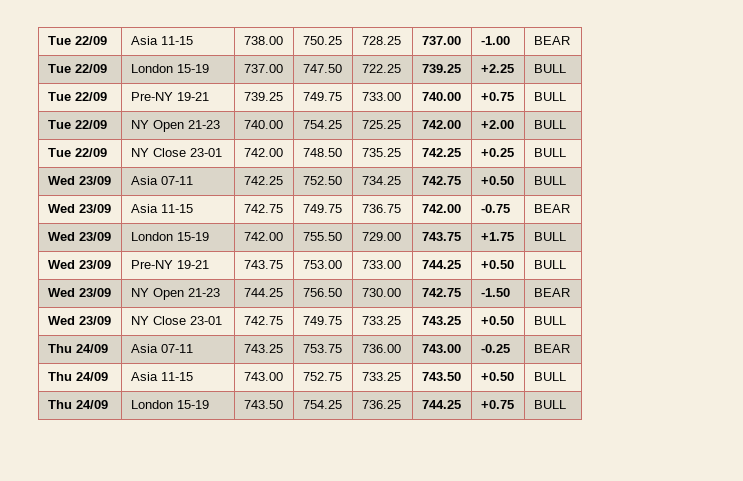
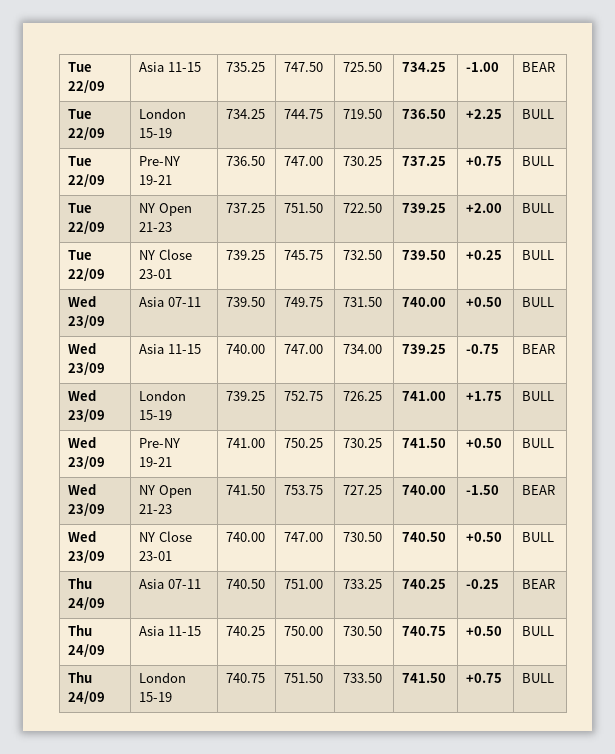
[243,36,283,45] [302,36,342,45] [361,36,401,45] [421,36,461,45] 738.00 | 750.25 | 728.25 | 737.00 -> [226,62,266,72] [284,62,324,72] [343,62,383,72] [402,62,447,72] 735.25 | 747.50 | 725.50 | 734.25
[243,64,283,73] [302,64,342,73] [361,64,401,73] [421,64,461,73] 737.00 | 747.50 | 722.25 | 739.25 -> [226,109,266,119] [284,109,324,119] [343,109,383,119] [402,109,447,119] 734.25 | 744.75 | 719.50 | 736.50
[243,92,283,101] [302,92,342,101] [361,92,401,101] [421,92,461,101] 739.25 | 749.75 | 733.00 | 740.00 -> [226,156,266,166] [284,156,324,166] [343,156,383,166] [402,156,447,166] 736.50 | 747.00 | 730.25 | 737.25
[243,120,283,129] [302,120,342,129] [361,120,401,129] [421,120,461,129] 740.00 | 754.25 | 725.25 | 742.00 -> [226,203,266,213] [284,203,324,213] [343,203,383,213] [402,203,447,213] 737.25 | 751.50 | 722.50 | 739.25
[243,148,283,157] [302,148,342,157] [361,148,401,157] [421,148,461,157] 742.00 | 748.50 | 735.25 | 742.25 -> [226,250,266,260] [284,250,324,260] [343,250,383,260] [402,250,447,260] 739.25 | 745.75 | 732.50 | 739.50
[243,176,283,185] [302,176,342,185] [361,176,401,185] [421,176,461,185] 742.25 | 752.50 | 734.25 | 742.75 -> [226,297,266,307] [284,297,324,307] [343,297,383,307] [402,297,447,307] 739.50 | 749.75 | 731.50 | 740.00
[243,204,283,213] [302,204,342,213] [361,204,401,213] [421,204,461,213] 742.75 | 749.75 | 736.75 | 742.00 -> [226,344,266,354] [284,344,324,354] [343,344,383,354] [402,344,447,354] 740.00 | 747.00 | 734.00 | 739.25
[243,232,283,241] [302,232,342,241] [361,232,401,241] [421,232,461,241] 742.00 | 755.50 | 729.00 | 743.75 -> [226,391,266,401] [284,391,324,401] [343,391,383,401] [402,391,447,401] 739.25 | 752.75 | 726.25 | 741.00
[243,260,283,269] [302,260,342,269] [361,260,401,269] [421,260,461,269] 743.75 | 753.00 | 733.00 | 744.25 -> [226,438,266,448] [284,438,324,448] [343,438,383,448] [402,438,447,448] 741.00 | 750.25 | 730.25 | 741.50
[243,288,283,297] [302,288,342,297] [361,288,401,297] [421,288,461,297] 744.25 | 756.50 | 730.00 | 742.75 -> [226,485,266,495] [284,485,324,495] [343,485,383,495] [402,485,447,495] 741.50 | 753.75 | 727.25 | 740.00
[243,316,283,325] [302,316,342,325] [361,316,401,325] [421,316,461,325] 742.75 | 749.75 | 733.25 | 743.25 -> [226,532,266,542] [284,532,324,542] [343,532,383,542] [402,532,447,542] 740.00 | 747.00 | 730.50 | 740.50
[243,344,283,353] [302,344,342,353] [361,344,401,353] [421,344,461,353] 743.25 | 753.75 | 736.00 | 743.00 -> [226,579,266,589] [284,579,324,589] [343,579,383,589] [402,579,447,589] 740.50 | 751.00 | 733.25 | 740.25
[243,372,283,381] [302,372,342,381] [361,372,401,381] [421,372,461,381] 743.00 | 752.75 | 733.25 | 743.50 -> [226,626,266,636] [284,626,324,636] [343,626,383,636] [402,626,447,636] 740.25 | 750.00 | 730.50 | 740.75
[243,400,283,409] [302,400,342,409] [361,400,401,409] [421,400,461,409] 743.50 | 754.25 | 736.25 | 744.25 -> [226,673,266,683] [284,673,324,683] [343,673,383,683] [402,673,447,683] 740.75 | 751.50 | 733.50 | 741.50

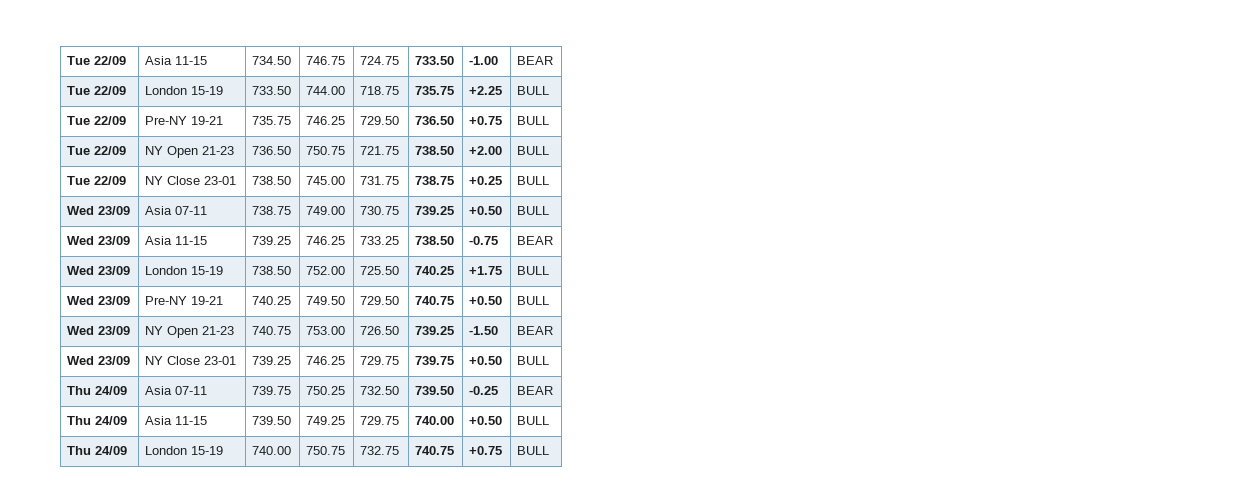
[226,62,266,72] [284,62,324,72] [343,62,383,72] [402,62,447,72] 735.25 | 747.50 | 725.50 | 734.25 -> [252,56,292,65] [306,56,346,65] [360,56,400,65] [415,56,455,65] 734.50 | 746.75 | 724.75 | 733.50
[226,109,266,119] [284,109,324,119] [343,109,383,119] [402,109,447,119] 734.25 | 744.75 | 719.50 | 736.50 -> [252,86,292,95] [306,86,346,95] [360,86,400,95] [415,86,455,95] 733.50 | 744.00 | 718.75 | 735.75
[226,156,266,166] [284,156,324,166] [343,156,383,166] [402,156,447,166] 736.50 | 747.00 | 730.25 | 737.25 -> [252,116,292,125] [306,116,346,125] [360,116,400,125] [415,116,455,125] 735.75 | 746.25 | 729.50 | 736.50
[226,203,266,213] [284,203,324,213] [343,203,383,213] [402,203,447,213] 737.25 | 751.50 | 722.50 | 739.25 -> [252,146,292,155] [306,146,346,155] [360,146,400,155] [415,146,455,155] 736.50 | 750.75 | 721.75 | 738.50
[226,250,266,260] [284,250,324,260] [343,250,383,260] [402,250,447,260] 739.25 | 745.75 | 732.50 | 739.50 -> [252,176,292,185] [306,176,346,185] [360,176,400,185] [415,176,455,185] 738.50 | 745.00 | 731.75 | 738.75
[226,297,266,307] [284,297,324,307] [343,297,383,307] [402,297,447,307] 739.50 | 749.75 | 731.50 | 740.00 -> [252,206,292,215] [306,206,346,215] [360,206,400,215] [415,206,455,215] 738.75 | 749.00 | 730.75 | 739.25
[226,344,266,354] [284,344,324,354] [343,344,383,354] [402,344,447,354] 740.00 | 747.00 | 734.00 | 739.25 -> [252,236,292,245] [306,236,346,245] [360,236,400,245] [415,236,455,245] 739.25 | 746.25 | 733.25 | 738.50
[226,391,266,401] [284,391,324,401] [343,391,383,401] [402,391,447,401] 739.25 | 752.75 | 726.25 | 741.00 -> [252,266,292,275] [306,266,346,275] [360,266,400,275] [415,266,455,275] 738.50 | 752.00 | 725.50 | 740.25
[226,438,266,448] [284,438,324,448] [343,438,383,448] [402,438,447,448] 741.00 | 750.25 | 730.25 | 741.50 -> [252,296,292,305] [306,296,346,305] [360,296,400,305] [415,296,455,305] 740.25 | 749.50 | 729.50 | 740.75
[226,485,266,495] [284,485,324,495] [343,485,383,495] [402,485,447,495] 741.50 | 753.75 | 727.25 | 740.00 -> [252,326,292,335] [306,326,346,335] [360,326,400,335] [415,326,455,335] 740.75 | 753.00 | 726.50 | 739.25
[226,532,266,542] [284,532,324,542] [343,532,383,542] [402,532,447,542] 740.00 | 747.00 | 730.50 | 740.50 -> [252,356,292,365] [306,356,346,365] [360,356,400,365] [415,356,455,365] 739.25 | 746.25 | 729.75 | 739.75
[226,579,266,589] [284,579,324,589] [343,579,383,589] [402,579,447,589] 740.50 | 751.00 | 733.25 | 740.25 -> [252,386,292,395] [306,386,346,395] [360,386,400,395] [415,386,455,395] 739.75 | 750.25 | 732.50 | 739.50
[226,626,266,636] [284,626,324,636] [343,626,383,636] [402,626,447,636] 740.25 | 750.00 | 730.50 | 740.75 -> [252,416,292,425] [306,416,346,425] [360,416,400,425] [415,416,455,425] 739.50 | 749.25 | 729.75 | 740.00
[226,673,266,683] [284,673,324,683] [343,673,383,683] [402,673,447,683] 740.75 | 751.50 | 733.50 | 741.50 -> [252,446,292,455] [306,446,346,455] [360,446,400,455] [415,446,455,455] 740.00 | 750.75 | 732.75 | 740.75

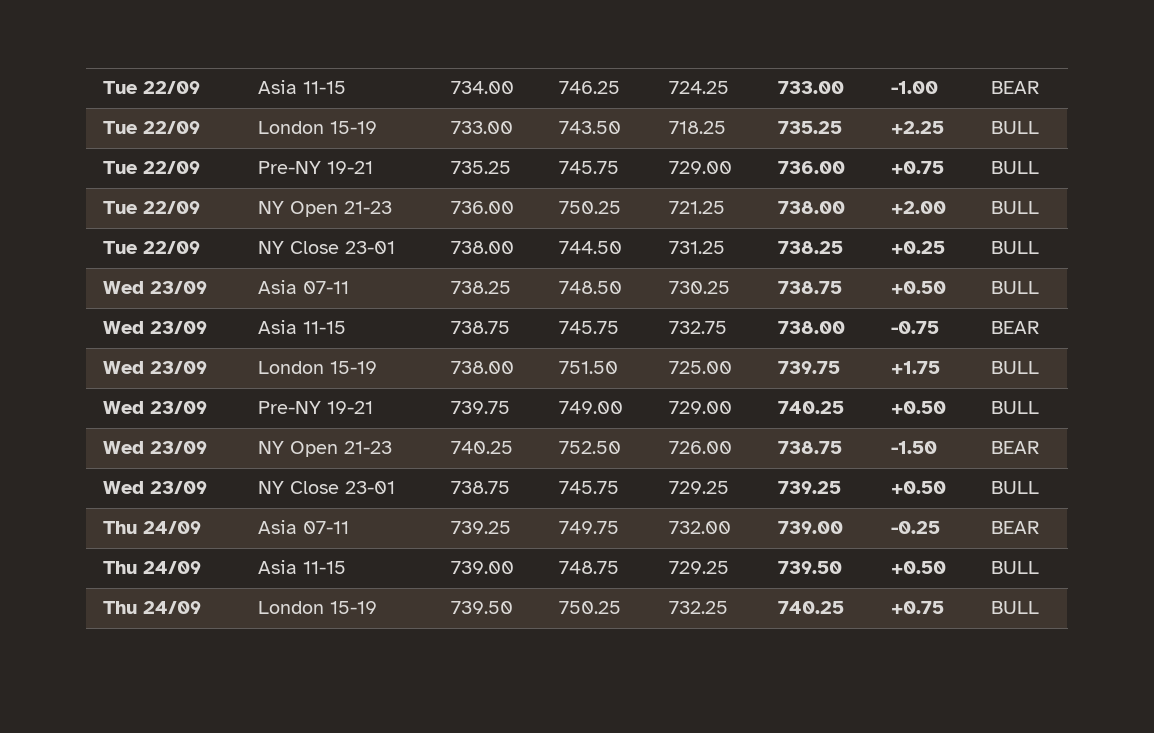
[252,56,292,65] [306,56,346,65] [360,56,400,65] [415,56,455,65] 734.50 | 746.75 | 724.75 | 733.50 -> [451,81,515,94] [559,81,621,94] [669,81,730,94] [778,81,845,94] 734.00 | 746.25 | 724.25 | 733.00
[252,86,292,95] [306,86,346,95] [360,86,400,95] [415,86,455,95] 733.50 | 744.00 | 718.75 | 735.75 -> [451,121,514,134] [559,121,622,134] [669,121,727,134] [778,121,843,134] 733.00 | 743.50 | 718.25 | 735.25
[252,116,292,125] [306,116,346,125] [360,116,400,125] [415,116,455,125] 735.75 | 746.25 | 729.50 | 736.50 -> [451,161,512,174] [559,161,620,174] [669,161,733,174] [778,161,846,174] 735.25 | 745.75 | 729.00 | 736.00
[252,146,292,155] [306,146,346,155] [360,146,400,155] [415,146,455,155] 736.50 | 750.75 | 721.75 | 738.50 -> [451,201,515,214] [559,201,622,214] [669,201,726,214] [778,201,846,214] 736.00 | 750.25 | 721.25 | 738.00
[252,176,292,185] [306,176,346,185] [360,176,400,185] [415,176,455,185] 738.50 | 745.00 | 731.75 | 738.75 -> [451,241,515,254] [559,241,623,254] [669,241,726,254] [778,241,844,254] 738.00 | 744.50 | 731.25 | 738.25
[252,206,292,215] [306,206,346,215] [360,206,400,215] [415,206,455,215] 738.75 | 749.00 | 730.75 | 739.25 -> [451,281,512,294] [559,281,623,294] [669,281,731,294] [778,281,843,294] 738.25 | 748.50 | 730.25 | 738.75
[252,236,292,245] [306,236,346,245] [360,236,400,245] [415,236,455,245] 739.25 | 746.25 | 733.25 | 738.50 -> [451,321,511,334] [559,321,620,334] [669,321,728,334] [778,321,846,334] 738.75 | 745.75 | 732.75 | 738.00
[252,266,292,275] [306,266,346,275] [360,266,400,275] [415,266,455,275] 738.50 | 752.00 | 725.50 | 740.25 -> [451,361,515,374] [559,361,619,374] [669,361,733,374] [778,361,841,374] 738.00 | 751.50 | 725.00 | 739.75
[252,296,292,305] [306,296,346,305] [360,296,400,305] [415,296,455,305] 740.25 | 749.50 | 729.50 | 740.75 -> [451,401,511,414] [559,401,624,414] [669,401,733,414] [778,401,845,414] 739.75 | 749.00 | 729.00 | 740.25
[252,326,292,335] [306,326,346,335] [360,326,400,335] [415,326,455,335] 740.75 | 753.00 | 726.50 | 739.25 -> [451,441,514,454] [559,441,622,454] [669,441,733,454] [778,441,843,454] 740.25 | 752.50 | 726.00 | 738.75
[252,356,292,365] [306,356,346,365] [360,356,400,365] [415,356,455,365] 739.25 | 746.25 | 729.75 | 739.75 -> [451,481,511,494] [559,481,620,494] [669,481,730,494] [778,481,842,494] 738.75 | 745.75 | 729.25 | 739.25
[252,386,292,395] [306,386,346,395] [360,386,400,395] [415,386,455,395] 739.75 | 750.25 | 732.50 | 739.50 -> [451,521,512,534] [559,521,620,534] [669,521,732,534] [778,521,844,534] 739.25 | 749.75 | 732.00 | 739.00
[252,416,292,425] [306,416,346,425] [360,416,400,425] [415,416,455,425] 739.50 | 749.25 | 729.75 | 740.00 -> [451,561,515,574] [559,561,620,574] [669,561,730,574] [778,561,843,574] 739.00 | 748.75 | 729.25 | 739.50
[252,446,292,455] [306,446,346,455] [360,446,400,455] [415,446,455,455] 740.00 | 750.75 | 732.75 | 740.75 -> [451,601,514,614] [559,601,622,614] [669,601,729,614] [778,601,845,614] 739.50 | 750.25 | 732.25 | 740.25

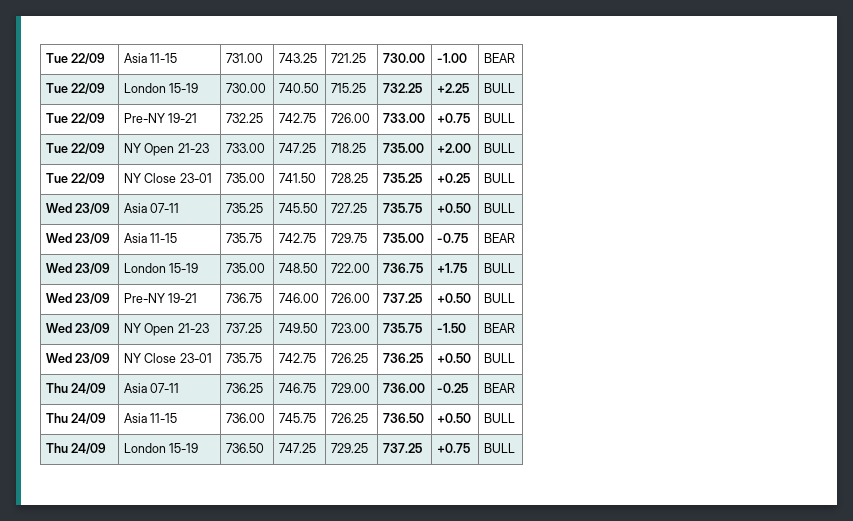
[451,81,515,94] [559,81,621,94] [669,81,730,94] [778,81,845,94] 734.00 | 746.25 | 724.25 | 733.00 -> [225,53,263,63] [278,53,317,63] [330,53,366,63] [382,53,425,63] 731.00 | 743.25 | 721.25 | 730.00
[451,121,514,134] [559,121,622,134] [669,121,727,134] [778,121,843,134] 733.00 | 743.50 | 718.25 | 735.25 -> [225,83,266,93] [278,83,319,93] [330,83,366,93] [382,83,422,93] 730.00 | 740.50 | 715.25 | 732.25
[451,161,512,174] [559,161,620,174] [669,161,733,174] [778,161,846,174] 735.25 | 745.75 | 729.00 | 736.00 -> [225,113,263,123] [278,113,316,123] [330,113,370,123] [382,113,425,123] 732.25 | 742.75 | 726.00 | 733.00
[451,201,515,214] [559,201,622,214] [669,201,726,214] [778,201,846,214] 736.00 | 750.25 | 721.25 | 738.00 -> [225,143,265,153] [278,143,316,153] [330,143,366,153] [382,143,424,153] 733.00 | 747.25 | 718.25 | 735.00
[451,241,515,254] [559,241,623,254] [669,241,726,254] [778,241,844,254] 738.00 | 744.50 | 731.25 | 738.25 -> [225,173,265,183] [278,173,316,183] [330,173,368,183] [382,173,422,183] 735.00 | 741.50 | 728.25 | 735.25
[451,281,512,294] [559,281,623,294] [669,281,731,294] [778,281,843,294] 738.25 | 748.50 | 730.25 | 738.75 -> [225,203,263,213] [278,203,318,213] [330,203,367,213] [382,203,422,213] 735.25 | 745.50 | 727.25 | 735.75
[451,321,511,334] [559,321,620,334] [669,321,728,334] [778,321,846,334] 738.75 | 745.75 | 732.75 | 738.00 -> [225,233,262,243] [278,233,316,243] [330,233,367,243] [382,233,424,243] 735.75 | 742.75 | 729.75 | 735.00
[451,361,515,374] [559,361,619,374] [669,361,733,374] [778,361,841,374] 738.00 | 751.50 | 725.00 | 739.75 -> [225,263,265,273] [278,263,318,273] [330,263,370,273] [382,263,423,273] 735.00 | 748.50 | 722.00 | 736.75
[451,401,511,414] [559,401,624,414] [669,401,733,414] [778,401,845,414] 739.75 | 749.00 | 729.00 | 740.25 -> [225,293,262,303] [278,293,319,303] [330,293,370,303] [382,293,422,303] 736.75 | 746.00 | 726.00 | 737.25
[451,441,514,454] [559,441,622,454] [669,441,733,454] [778,441,843,454] 740.25 | 752.50 | 726.00 | 738.75 -> [225,323,262,333] [278,323,318,333] [330,323,370,333] [382,323,422,333] 737.25 | 749.50 | 723.00 | 735.75
[451,481,511,494] [559,481,620,494] [669,481,730,494] [778,481,842,494] 738.75 | 745.75 | 729.25 | 739.25 -> [225,353,262,363] [278,353,316,363] [330,353,368,363] [382,353,423,363] 735.75 | 742.75 | 726.25 | 736.25
[451,521,512,534] [559,521,620,534] [669,521,732,534] [778,521,844,534] 739.25 | 749.75 | 732.00 | 739.00 -> [225,383,263,393] [278,383,316,393] [330,383,370,393] [382,383,425,393] 736.25 | 746.75 | 729.00 | 736.00
[451,561,515,574] [559,561,620,574] [669,561,730,574] [778,561,843,574] 739.00 | 748.75 | 729.25 | 739.50 -> [225,413,265,423] [278,413,316,423] [330,413,368,423] [382,413,424,423] 736.00 | 745.75 | 726.25 | 736.50
[451,601,514,614] [559,601,622,614] [669,601,729,614] [778,601,845,614] 739.50 | 750.25 | 732.25 | 740.25 -> [225,443,264,453] [278,443,316,453] [330,443,368,453] [382,443,422,453] 736.50 | 747.25 | 729.25 | 737.25

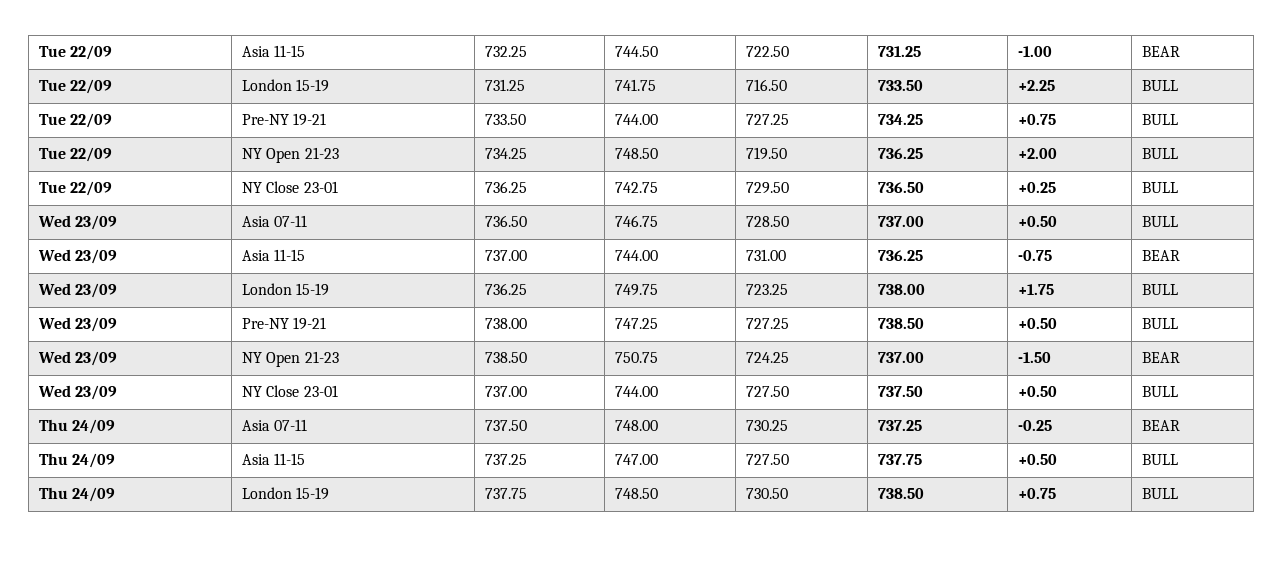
[225,53,263,63] [278,53,317,63] [330,53,366,63] [382,53,425,63] 731.00 | 743.25 | 721.25 | 730.00 -> [485,46,528,57] [615,46,659,57] [746,46,790,57] [878,46,922,57] 732.25 | 744.50 | 722.50 | 731.25
[225,83,266,93] [278,83,319,93] [330,83,366,93] [382,83,422,93] 730.00 | 740.50 | 715.25 | 732.25 -> [485,79,526,91] [615,79,657,91] [746,79,788,91] [878,80,924,91] 731.25 | 741.75 | 716.50 | 733.50
[225,113,263,123] [278,113,316,123] [330,113,370,123] [382,113,425,123] 732.25 | 742.75 | 726.00 | 733.00 -> [485,114,527,125] [615,114,659,125] [746,114,790,125] [878,114,924,125] 733.50 | 744.00 | 727.25 | 734.25
[225,143,265,153] [278,143,316,153] [330,143,366,153] [382,143,424,153] 733.00 | 747.25 | 718.25 | 735.00 -> [485,148,528,159] [615,148,659,159] [746,147,788,160] [878,148,924,159] 734.25 | 748.50 | 719.50 | 736.25
[225,173,265,183] [278,173,316,183] [330,173,368,183] [382,173,422,183] 735.00 | 741.50 | 728.25 | 735.25 -> [485,181,528,193] [615,182,659,193] [746,182,790,194] [878,182,925,193] 736.25 | 742.75 | 729.50 | 736.50
[225,203,263,213] [278,203,318,213] [330,203,367,213] [382,203,422,213] 735.25 | 745.50 | 727.25 | 735.75 -> [485,215,528,227] [615,215,659,227] [746,216,790,227] [878,216,925,227] 736.50 | 746.75 | 728.50 | 737.00
[225,233,262,243] [278,233,316,243] [330,233,367,243] [382,233,424,243] 735.75 | 742.75 | 729.75 | 735.00 -> [485,250,528,261] [615,250,659,261] [746,249,787,261] [878,250,924,261] 737.00 | 744.00 | 731.00 | 736.25
[225,263,265,273] [278,263,318,273] [330,263,370,273] [382,263,423,273] 735.00 | 748.50 | 722.00 | 736.75 -> [485,283,528,295] [615,284,659,296] [746,284,789,295] [878,284,926,295] 736.25 | 749.75 | 723.25 | 738.00
[225,293,262,303] [278,293,319,303] [330,293,370,303] [382,293,422,303] 736.75 | 746.00 | 726.00 | 737.25 -> [485,318,528,329] [615,318,659,329] [746,318,790,329] [878,318,925,329] 738.00 | 747.25 | 727.25 | 738.50
[225,323,262,333] [278,323,318,333] [330,323,370,333] [382,323,422,333] 737.25 | 749.50 | 723.00 | 735.75 -> [485,352,528,363] [615,352,659,363] [746,352,790,363] [878,352,925,363] 738.50 | 750.75 | 724.25 | 737.00
[225,353,262,363] [278,353,316,363] [330,353,368,363] [382,353,423,363] 735.75 | 742.75 | 726.25 | 736.25 -> [485,386,528,397] [615,386,659,397] [746,386,790,397] [878,386,924,397] 737.00 | 744.00 | 727.50 | 737.50
[225,383,263,393] [278,383,316,393] [330,383,370,393] [382,383,425,393] 736.25 | 746.75 | 729.00 | 736.00 -> [485,420,528,431] [615,420,659,431] [746,420,789,431] [878,420,923,431] 737.50 | 748.00 | 730.25 | 737.25
[225,413,265,423] [278,413,316,423] [330,413,368,423] [382,413,424,423] 736.00 | 745.75 | 726.25 | 736.50 -> [485,454,528,465] [615,454,659,465] [746,454,790,465] [878,454,923,465] 737.25 | 747.00 | 727.50 | 737.75
[225,443,264,453] [278,443,316,453] [330,443,368,453] [382,443,422,453] 736.50 | 747.25 | 729.25 | 737.25 -> [485,488,528,499] [615,488,659,499] [746,488,789,499] [878,488,925,499] 737.75 | 748.50 | 730.50 | 738.50

